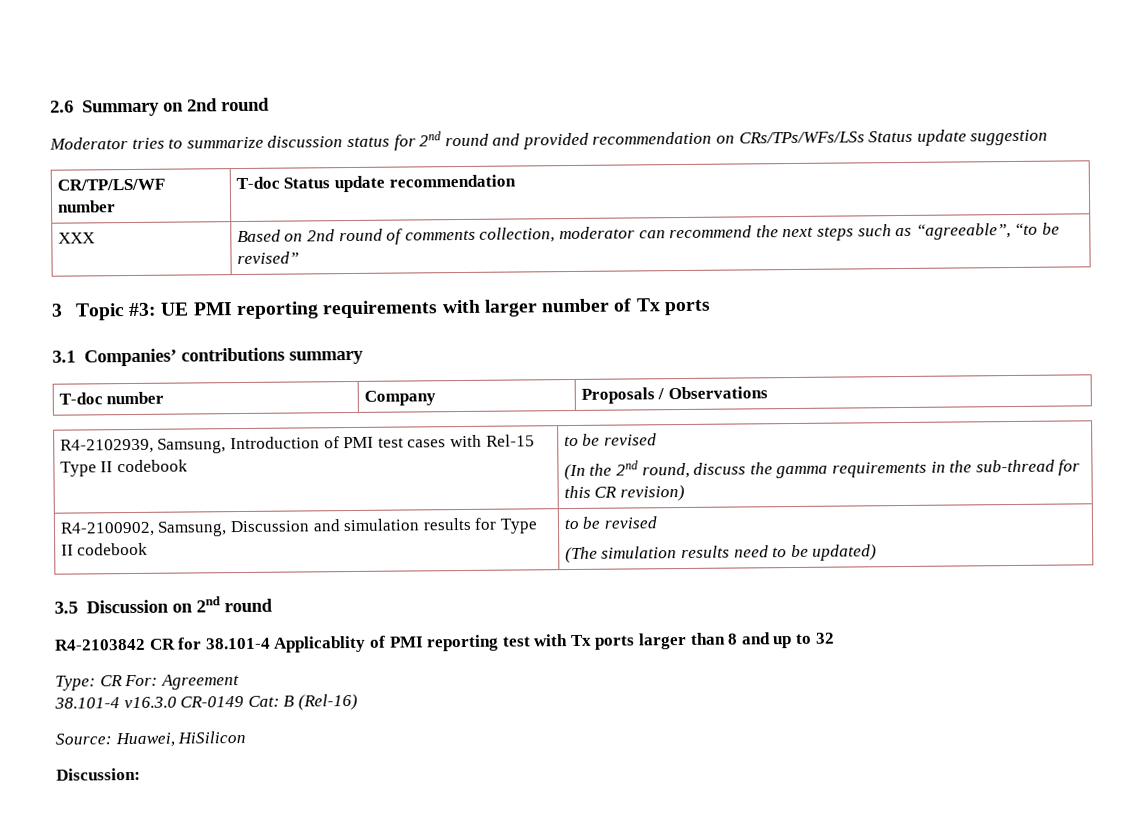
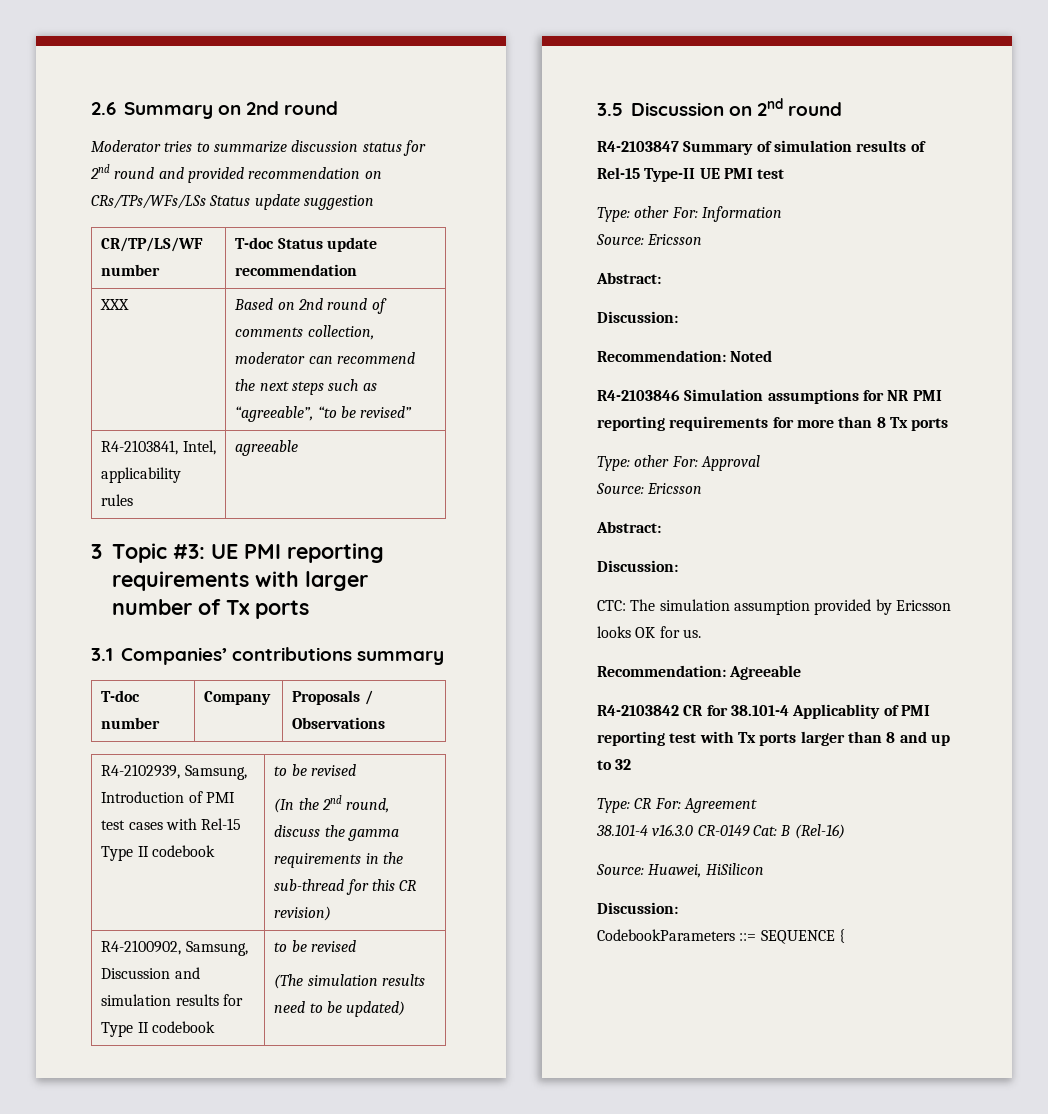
(299, 258) none -> [101,440,216,455] [101,467,182,483] [101,494,134,506] [235,440,299,456] // R4-2103841, Intel, applicability rules | agreeable
(273, 605) none -> [597,140,926,155] [597,167,785,182] [597,206,782,222] [596,234,703,245] [596,272,661,284] [597,311,678,323] [597,350,773,362] [597,389,942,404] [597,416,949,431] [597,455,760,471] [596,483,703,494] [596,521,661,533] [597,560,678,572] [597,599,951,615] [597,626,701,638] [597,665,802,680] // R4-2103847 Summary of simulation results of Rel-15 Type-II UE PMI test // Type: other For: Information // Source: Ericsson // Abstract: // Discussion: // Recommendation: Noted // R4-2103846 Simulation assumptions for NR PMI reporting requirements for more than 8 Tx ports // Type: other For: Approval // Source: Ericsson // Abstract: // Discussion: // CTC: The simulation assumption provided by Ericsson looks OK for us. // Recommendation: Agreeable
(141, 774) none -> [597,929,845,944] // CodebookParameters ::= SEQUENCE {

